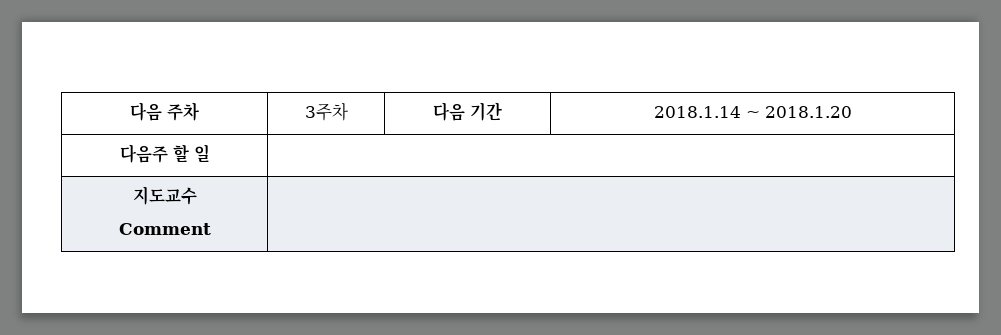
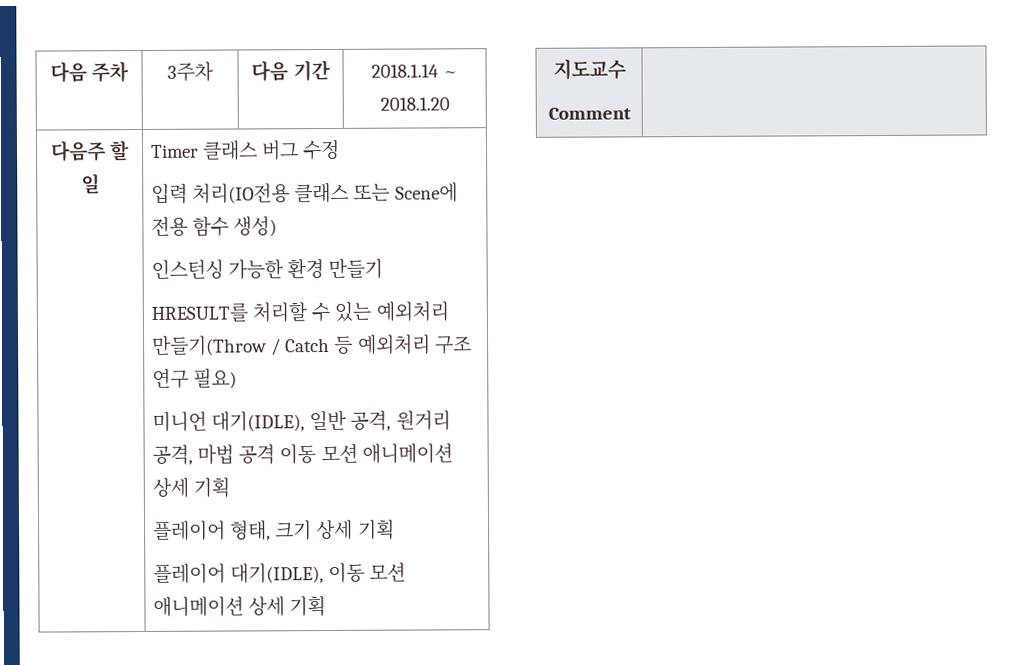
(210, 153) none -> [150,139,341,161] [151,182,458,204] [151,216,278,237] [151,258,384,280] [151,300,449,323] [152,333,472,356] [152,367,238,389] [152,410,451,432] [152,443,453,465] [152,477,231,498] [153,519,395,541] [153,562,407,584] [153,596,327,617] Timer 클래스 버그 수정 // 입력 처리(IO전용 클래스 또는 Scene에 전용 함수 생성) // 인스턴싱 가능한 환경 만들기 // HRESULT를 처리할 수 있는 예외처리 만들기(Throw / Catch 등 예외처리 구조 연구 필요) // 미니언 대기(IDLE), 일반 공격, 원거리 공격, 마법 공격 이동 모션 애니메이션 상세 기획 // 플레이어 형태, 크기 상세 기획 // 플레이어 대기(IDLE), 이동 모션 애니메이션 상세 기획

